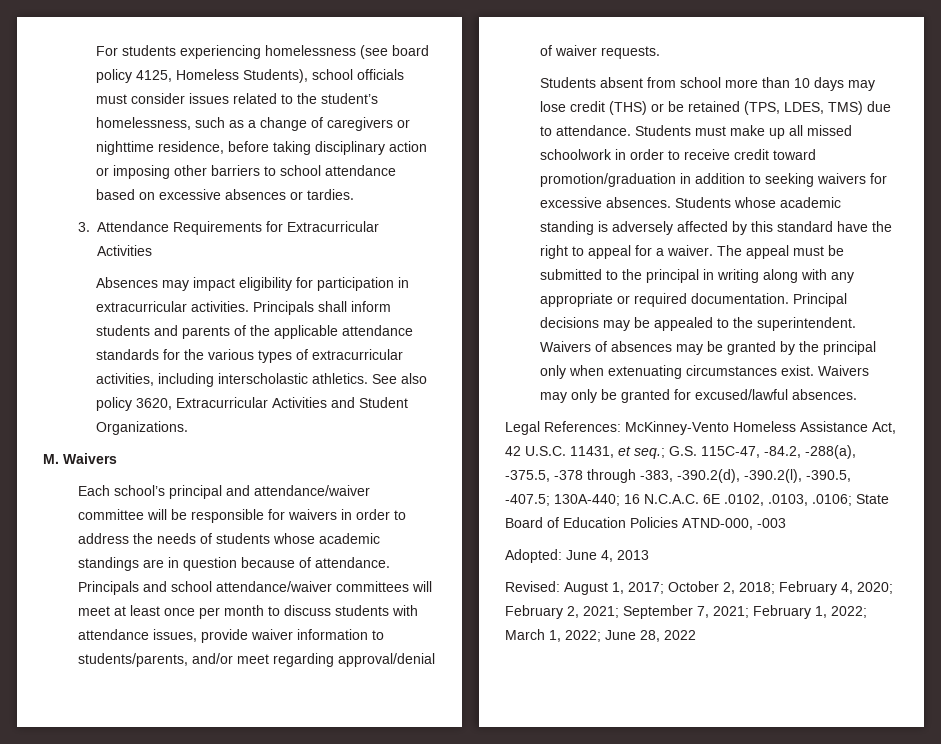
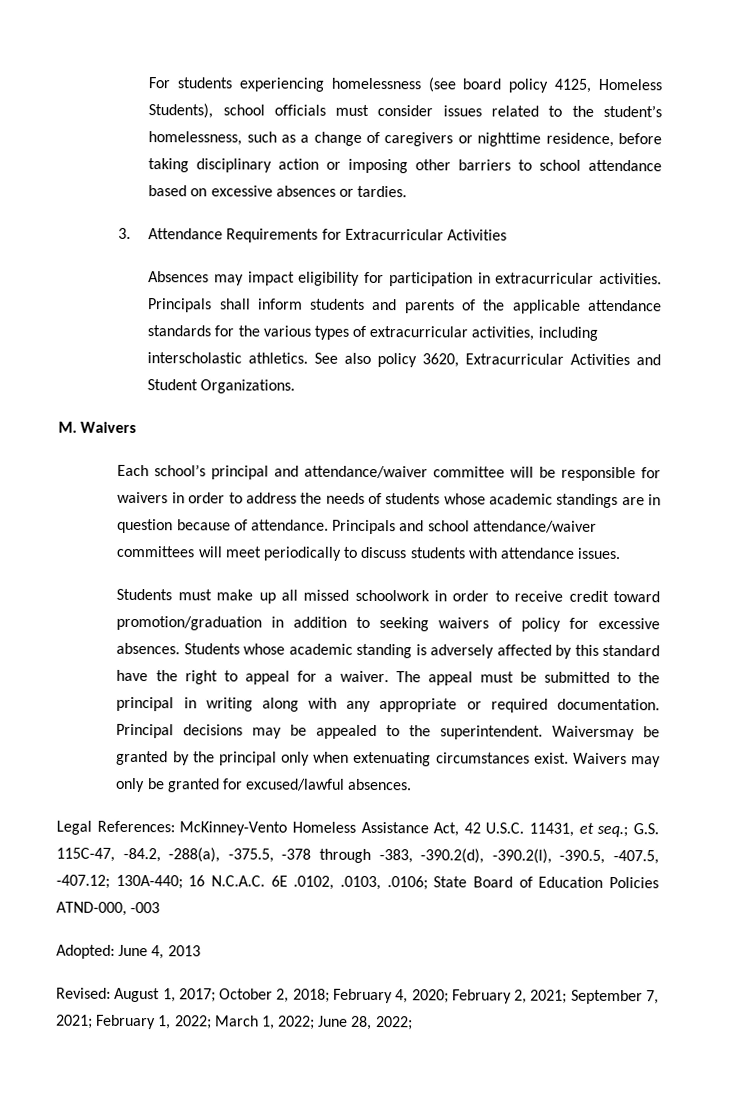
[114,605,265,619] at least once per month -> [263,546,343,561] periodically
[153,629,385,643] [78,653,436,667] [540,45,661,59] [540,77,876,91] [540,101,892,115] [540,125,632,136] issues, provide waiver information to students/parents, and/or meet regarding approval/denial of waiver requests. // Students absent from school more than 10 days may lose credit (THS) or be retained (TPS, LDES, TMS) due to attendance. -> [577,547,622,560] issues. //
(867, 178) none -> [498,617,562,632] of policy
[540,341,704,355] Waivers of absences may -> [552,725,636,741] Waiversmay
[505,494,550,506] -407.5; -> [613,850,660,865] [56,874,110,889] -407.5, -407.12;
[664,630,696,640] 2022 -> [374,1016,413,1031] 2022;

